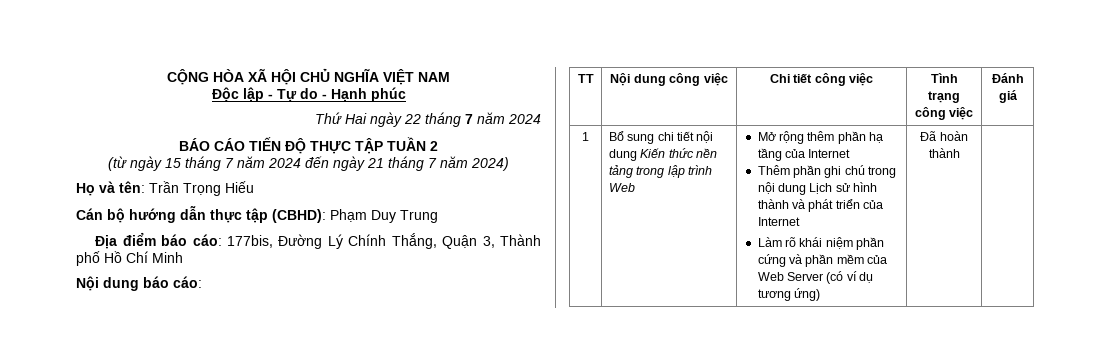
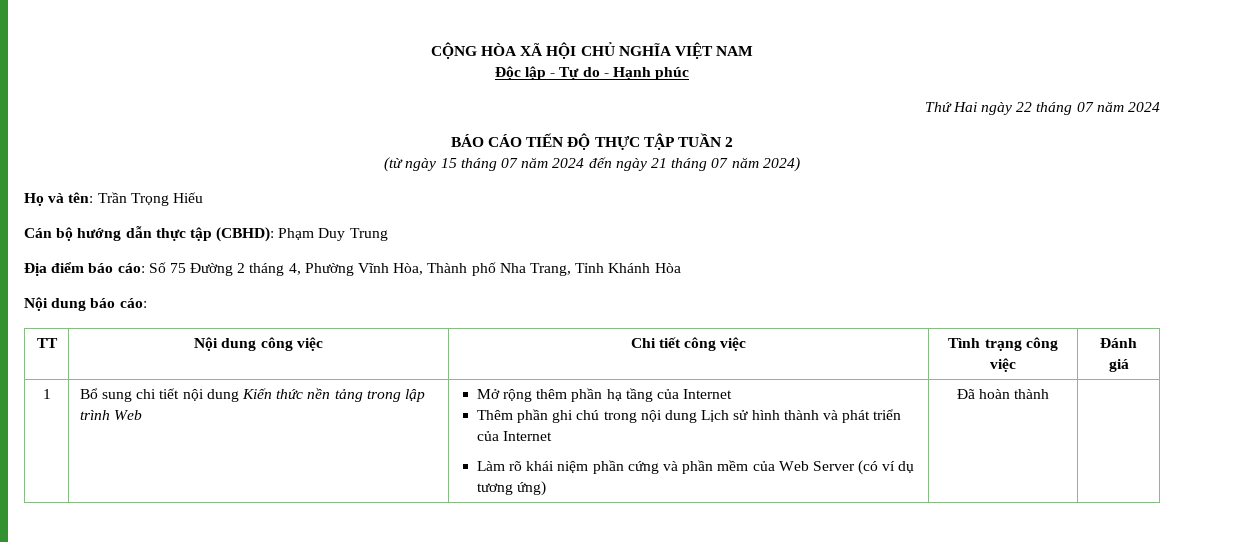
[465,114,473,124] 7 -> [1076,102,1094,112] 07
[225,158,234,168] 7 -> [501,158,519,168] 07
[428,158,437,168] 7 -> [711,158,729,168] 07
[227,233,541,249] [76,251,183,266] 177bis, Đường Lý Chính Thắng, Quận 3, Thành phố Hồ Chí Minh -> [148,262,681,276] Số 75 Đường 2 tháng 4, Phường Vĩnh Hòa, Thành phố Nha Trang, Tỉnh Khánh Hòa

